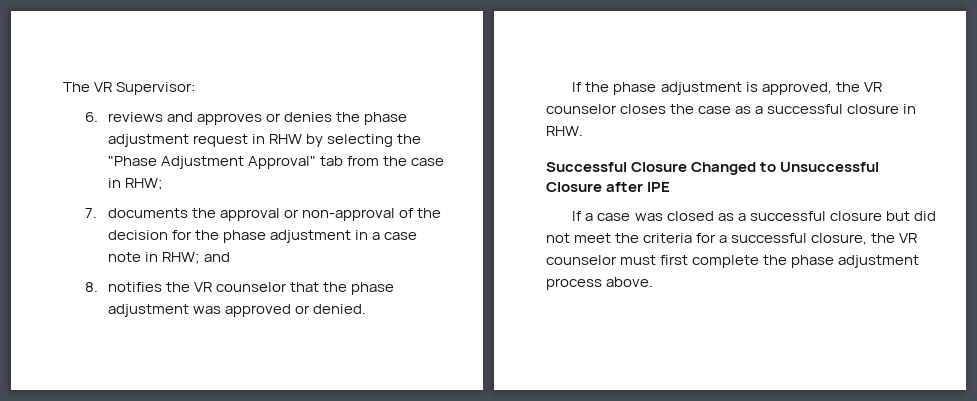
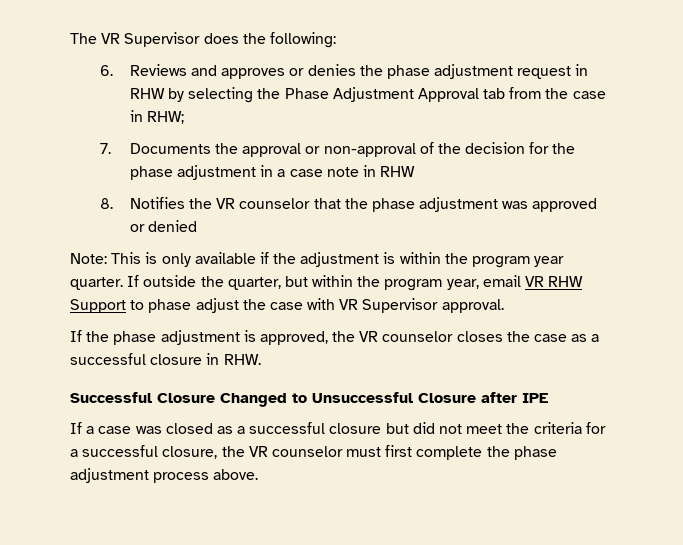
[116,82,196,95] Supervisor: -> [124,32,336,48] Supervisor does the following:
[107,112,163,122] reviews -> [129,64,187,76] Reviews
[107,156,316,169] "Phase Adjustment Approval" -> [284,87,479,102] Phase Adjustment Approval
[107,208,188,218] documents -> [129,143,211,154] Documents
[161,252,230,264] RHW; and -> [380,166,416,177] RHW
[107,282,162,292] notifies -> [129,197,185,209] Notifies
[312,304,366,314] denied. -> [147,220,197,232] [70,252,565,268] [70,275,584,291] [70,298,504,313] denied // Note: This is only available if the adjustment is within the program year quarter. If outside the quarter, but within the program year, email VR RHW Support to phase adjust the case with VR Supervisor approval.

